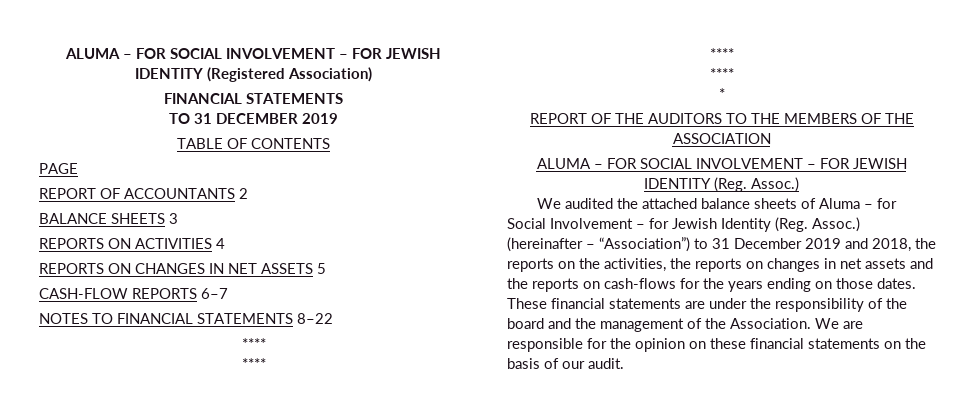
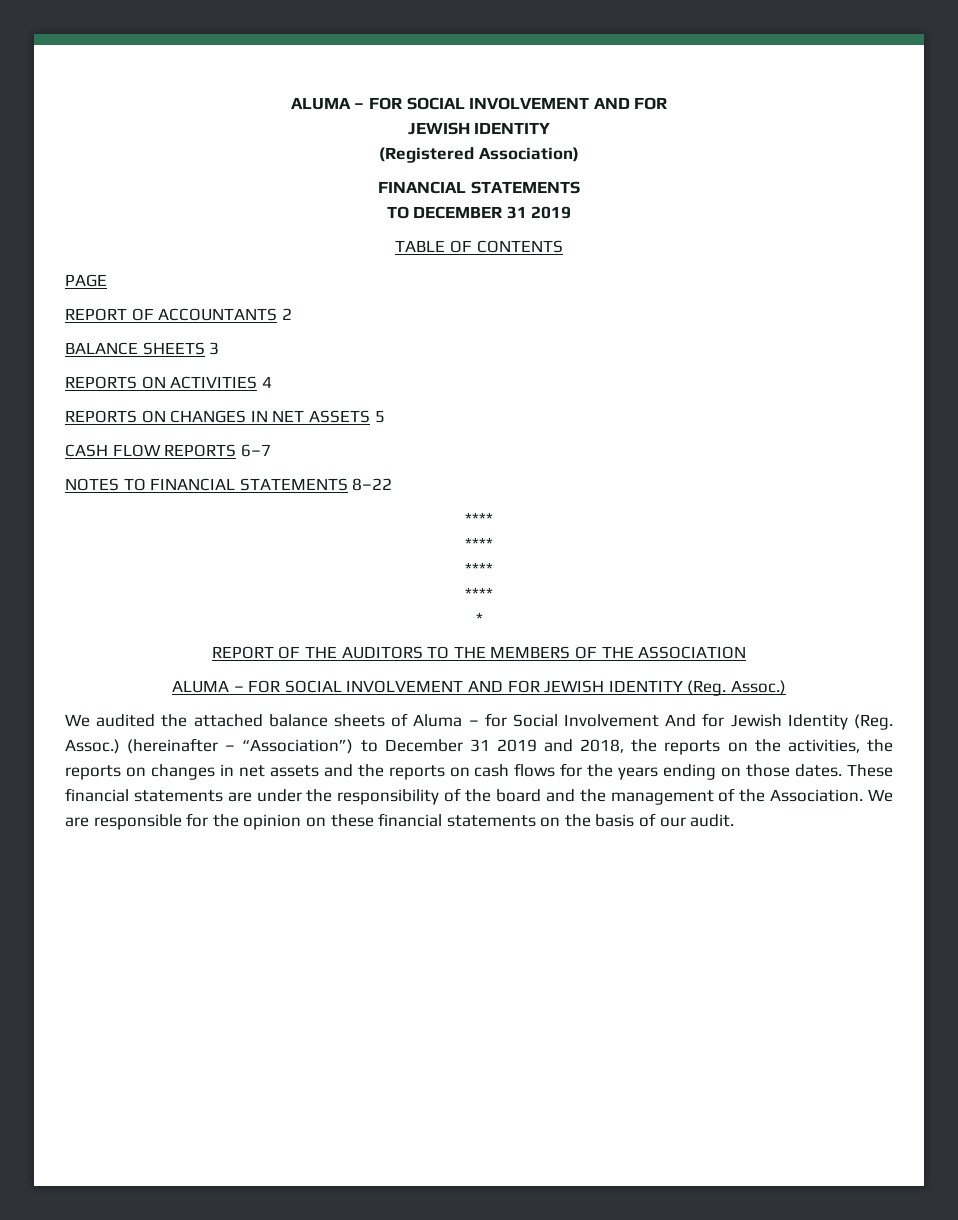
[65,48,441,59] [135,68,203,79] ALUMA – FOR SOCIAL INVOLVEMENT – FOR JEWISH IDENTITY -> [290,97,668,110] [407,122,551,135] ALUMA – FOR SOCIAL INVOLVEMENT AND FOR // JEWISH IDENTITY //
[194,113,298,124] 31 DECEMBER -> [413,206,527,219] DECEMBER 31
[39,288,128,299] CASH-FLOW -> [65,444,161,457] CASH FLOW
[806,164,816,169] – -> [468,680,503,692] AND
[636,224,645,229] – -> [665,714,697,727] And
[712,238,802,249] 31 December -> [384,739,490,752] December 31
[604,278,676,289] cash-flows -> [474,763,556,777] cash flows

